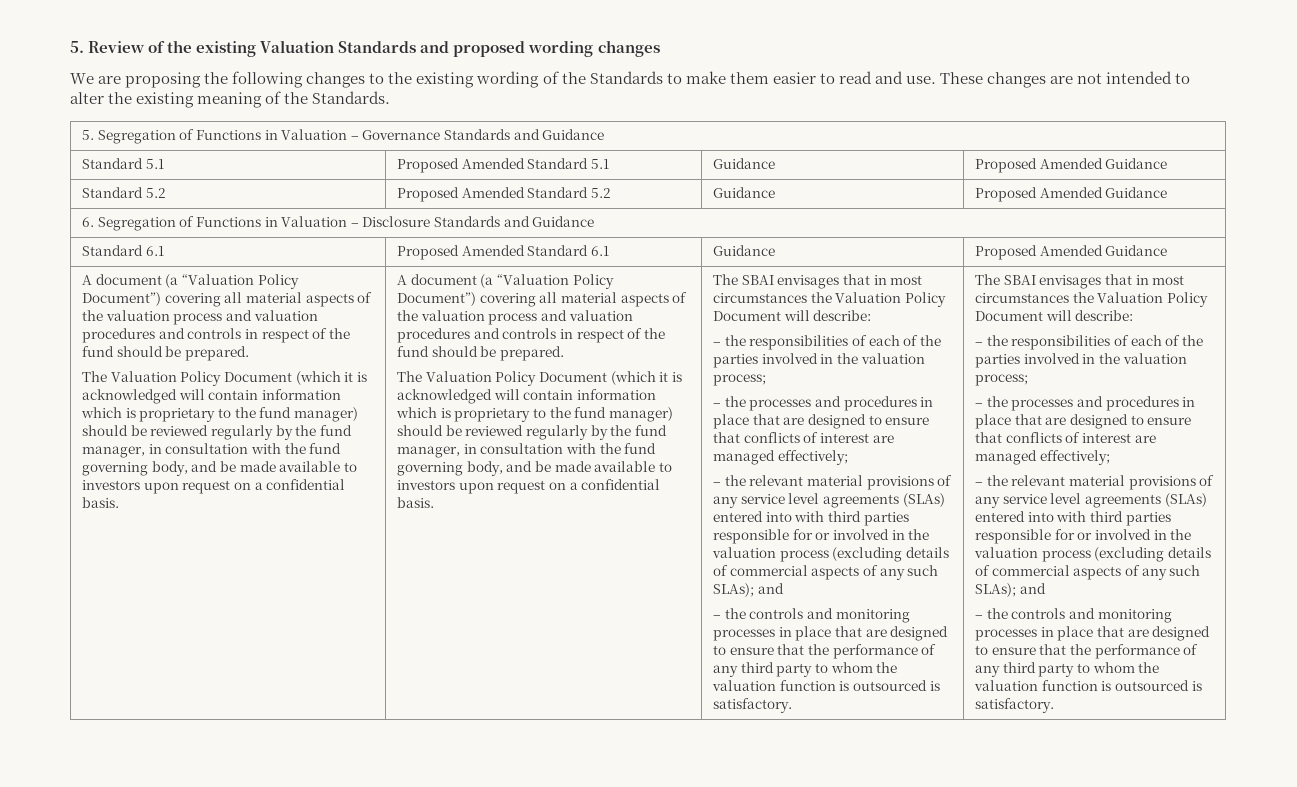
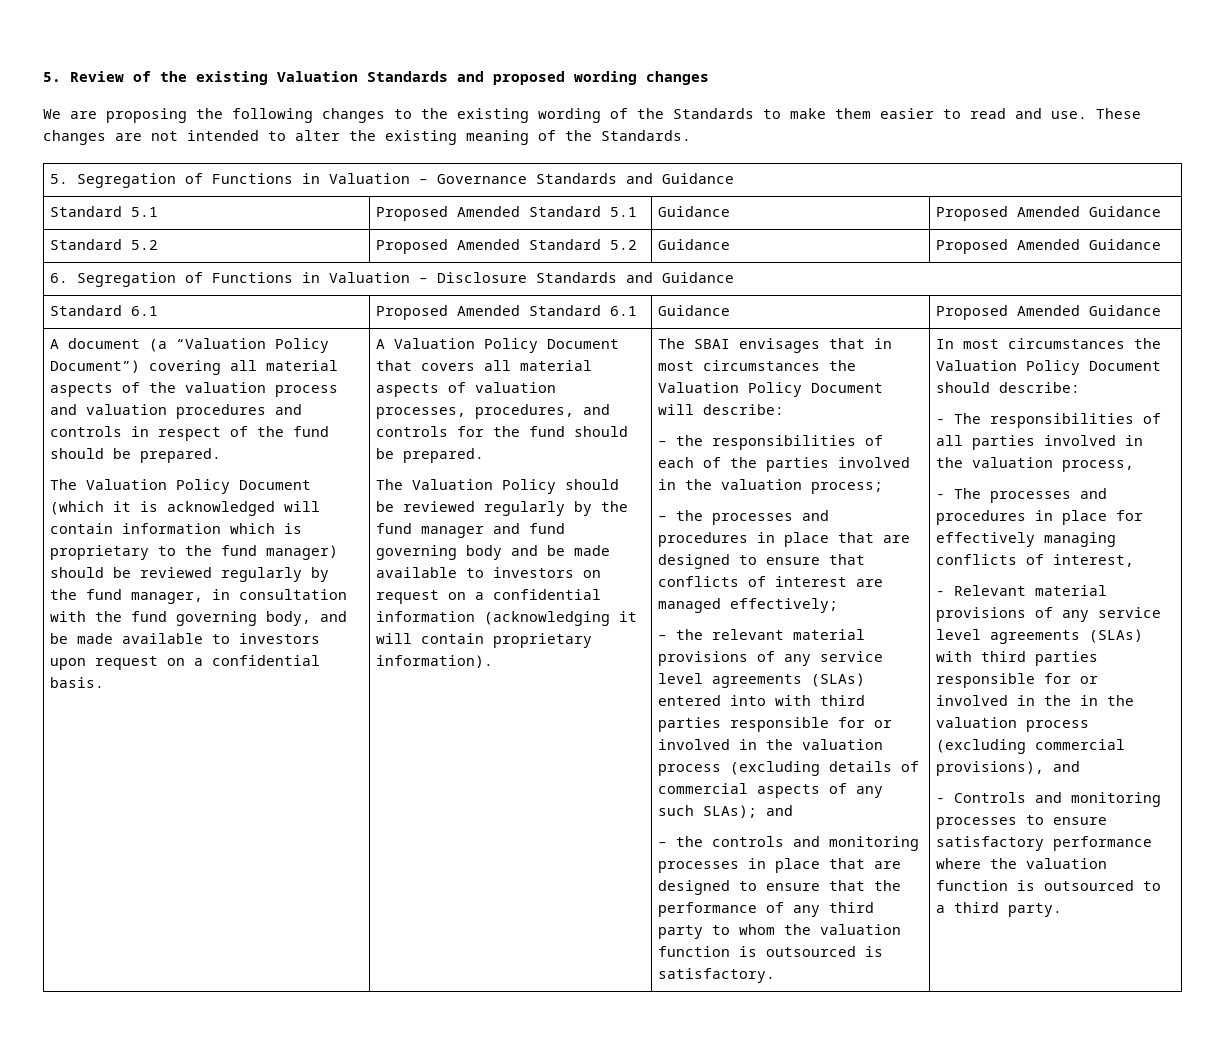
[410,274,614,289] [396,292,688,307] [396,310,633,325] [396,328,665,343] [396,346,564,361] [396,371,682,386] [396,389,656,404] [395,407,673,422] [396,425,667,440] [396,443,657,458] [396,461,672,476] [396,479,661,494] [396,497,434,508] document (a “Valuation Policy Document”) covering all material aspects of the valuation process and valuation procedures and controls in respect of the fund should be prepared. // The Valuation Policy Document (which it is acknowledged will contain information which is proprietary to the fund manager) should be reviewed regularly by the fund manager, in consultation with the fund governing body, and be made available to investors upon request on a confidential basis. -> [394,338,620,353] [376,360,593,371] [376,382,557,397] [376,404,611,419] [376,426,629,437] [376,448,485,463] [376,479,620,494] [376,501,629,516] [376,523,566,538] [376,545,611,560] [376,567,602,578] [376,589,602,604] [376,611,638,626] [376,633,593,648] [376,655,494,668] Valuation Policy Document that covers all material aspects of valuation processes, procedures, and controls for the fund should be prepared. // The Valuation Policy should be reviewed regularly by the fund manager and fund governing body and be made available to investors on request on a confidential information (acknowledging it will contain proprietary information).
[974,274,1185,289] [974,292,1208,307] [974,310,1134,321] [974,335,1203,350] [974,353,1187,368] [974,374,1028,386] [974,396,1196,411] [974,414,1192,429] [974,432,1156,443] [974,450,1110,465] [974,475,1215,490] [974,493,1207,508] [974,511,1171,526] [974,529,1192,544] [973,547,1211,562] [974,565,1201,580] [974,583,1046,597] [974,608,1172,623] [974,626,1211,641] [974,644,1199,659] [974,662,1160,677] [973,680,1202,691] [974,698,1054,713] The SBAI envisages that in most circumstances the Valuation Policy Document will describe: // – the responsibilities of each of the parties involved in the valuation process; // – the processes and procedures in place that are designed to ensure that conflicts of interest are managed effectively; // – the relevant material provisions of any service level agreements (SLAs) entered into with third parties responsible for or involved in the valuation process (excluding details of commercial aspects of any such SLAs); and // – the controls and monitoring processes in place that are designed to ensure that the performance of any third party to whom the valuation function is outsourced is satisfactory. -> [936,338,1162,349] [936,360,1162,375] [936,382,1081,393] [936,413,1162,428] [936,435,1144,450] [936,457,1135,472] [936,488,1108,503] [936,510,1144,525] [936,532,1117,547] [936,554,1135,567] [936,585,1108,596] [936,607,1162,622] [936,629,1144,644] [936,651,1099,666] [936,673,1099,688] [936,695,1135,706] [936,717,1090,732] [936,739,1126,754] [936,761,1081,776] [936,792,1162,807] [936,815,1108,829] [936,836,1153,851] [936,858,1108,869] [936,880,1162,891] [936,902,1063,917] In most circumstances the Valuation Policy Document should describe: // - The responsibilities of all parties involved in the valuation process, // - The processes and procedures in place for effectively managing conflicts of interest, // - Relevant material provisions of any service level agreements (SLAs) with third parties responsible for or involved in the in the valuation process (excluding commercial provisions), and // - Controls and monitoring processes to ensure satisfactory performance where the valuation function is outsourced to a third party.

